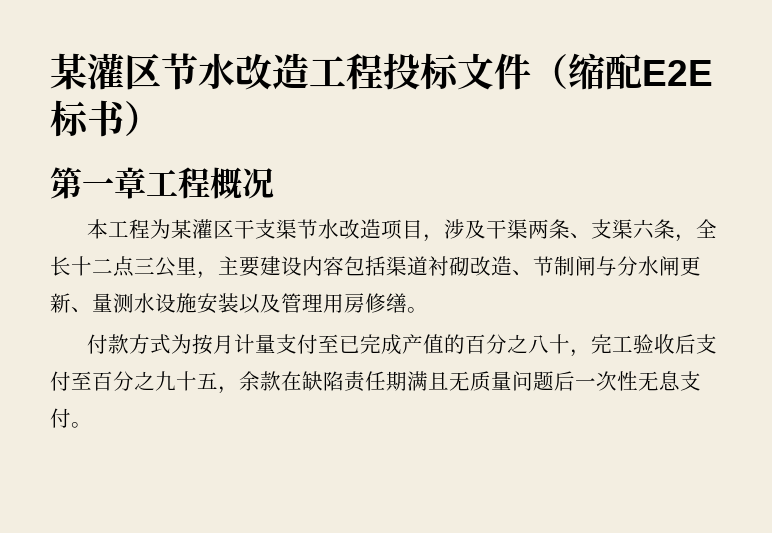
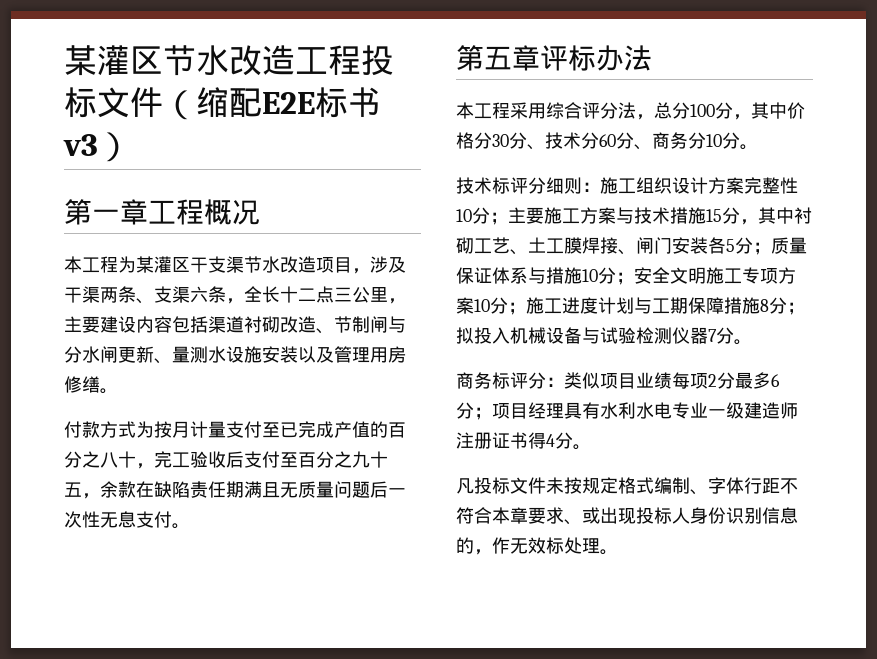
(125, 118) none -> [63,134,98,156] v3
(92, 425) none -> [456,45,652,71] [456,102,805,120] [456,132,758,150] [456,177,798,194] [456,207,812,225] [456,237,807,255] [456,267,796,285] [456,297,805,315] [456,327,752,345] [456,372,780,389] [456,402,798,420] [456,432,591,450] [456,477,798,495] [456,507,798,525] [456,537,618,555] // 第五章评标办法 // 本工程采用综合评分法，总分100分，其中价格分30分、技术分60分、商务分10分。 // 技术标评分细则：施工组织设计方案完整性10分；主要施工方案与技术措施15分，其中衬砌工艺、土工膜焊接、闸门安装各5分；质量保证体系与措施10分；安全文明施工专项方案10分；施工进度计划与工期保障措施8分；拟投入机械设备与试验检测仪器7分。 // 商务标评分：类似项目业绩每项2分最多6分；项目经理具有水利水电专业一级建造师注册证书得4分。 // 凡投标文件未按规定格式编制、字体行距不符合本章要求、或出现投标人身份识别信息的，作无效标处理。

